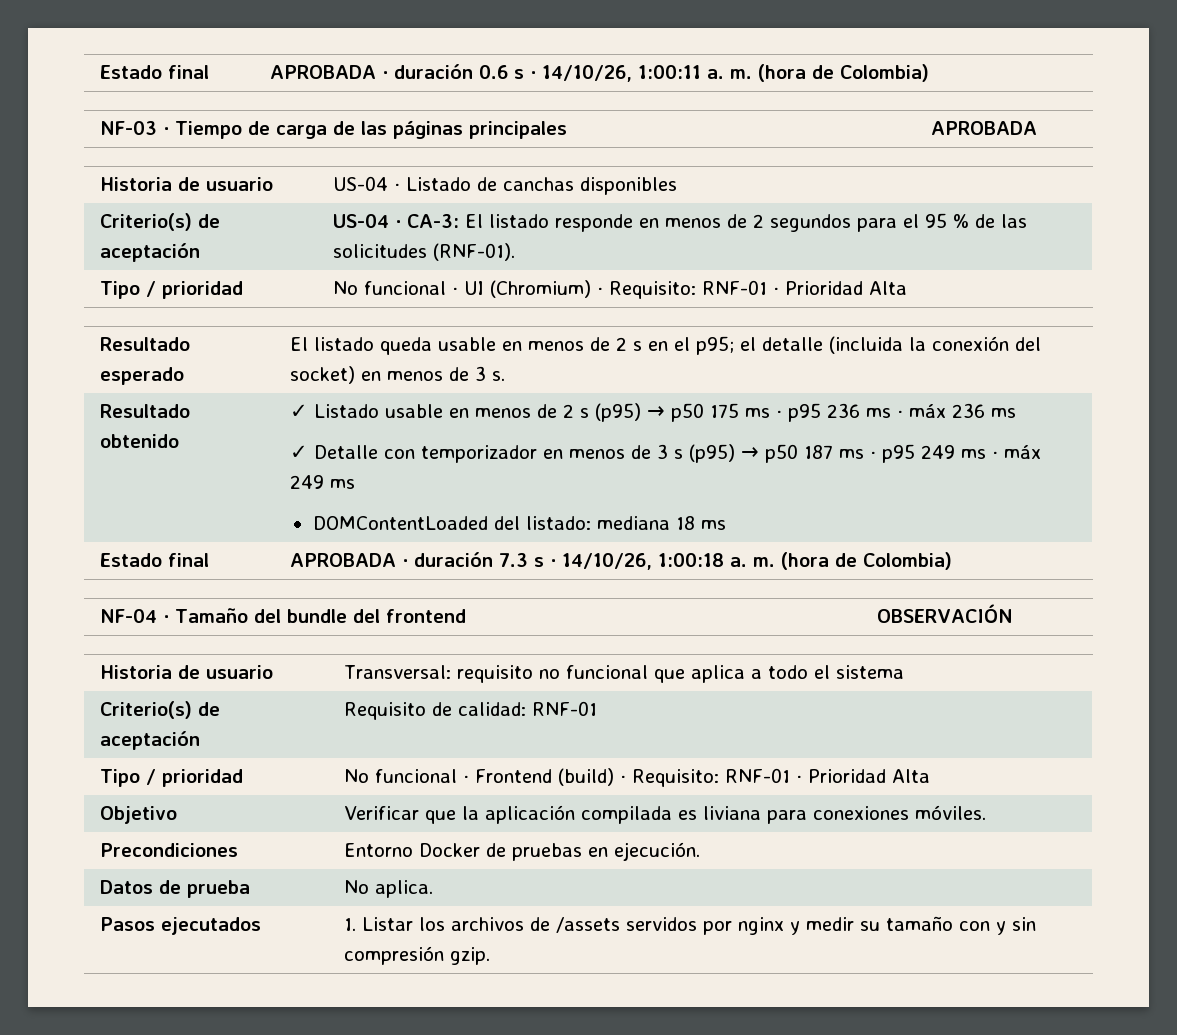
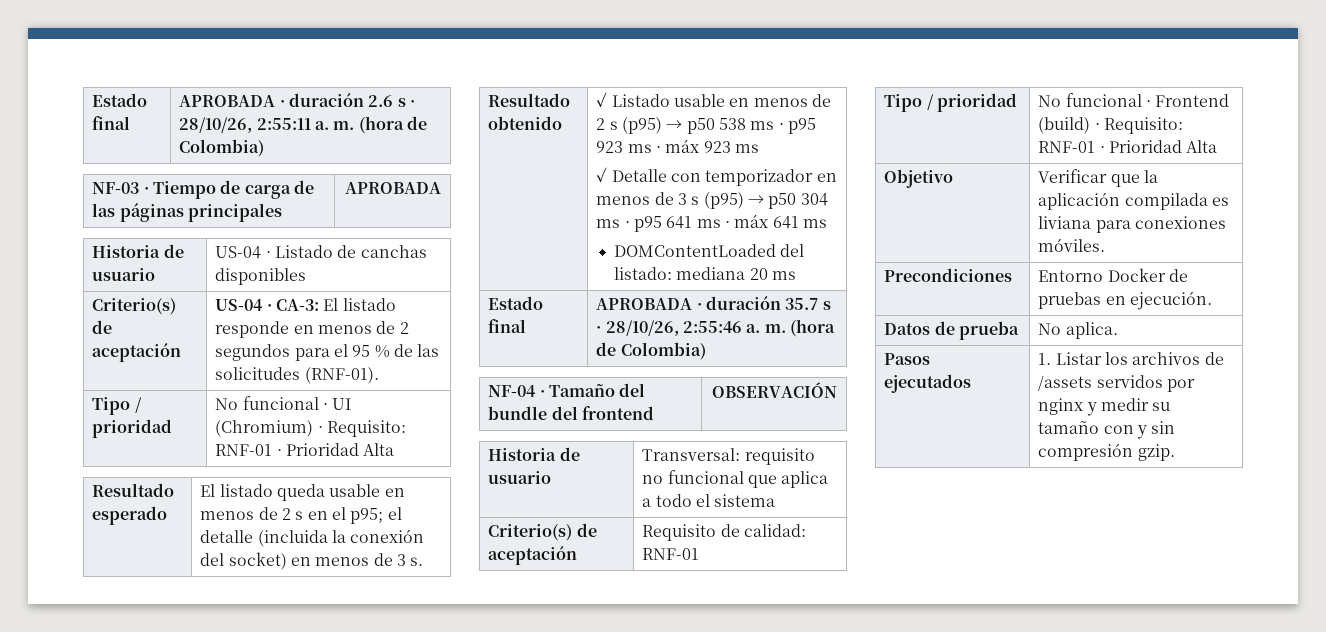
[100,65,210,79] [270,64,702,82] Estado final | APROBADA · duración 0.6 s · 14/10/26, 1:00:11 -> [92,93,148,107] [92,116,131,130] [179,93,416,107] [179,117,311,133] Estado final | APROBADA · duración 2.6 s · 28/10/26, 2:55:11
[710,403,986,422] 175 ms · p95 236 ms · máx 236 -> [719,118,816,134] [596,139,731,153] 538 ms · p95 923 ms · máx 923
[804,444,1042,463] [290,475,325,489] 187 ms · p95 249 ms · máx 249 -> [800,193,828,206] [596,214,799,232] 304 ms · p95 641 ms · máx 641
[675,516,695,530] 18 -> [749,268,768,280] 20
[499,553,725,570] 7.3 s · 14/10/26, 1:00:18 -> [785,298,831,310] [596,320,743,336] 35.7 s · 28/10/26, 2:55:46

